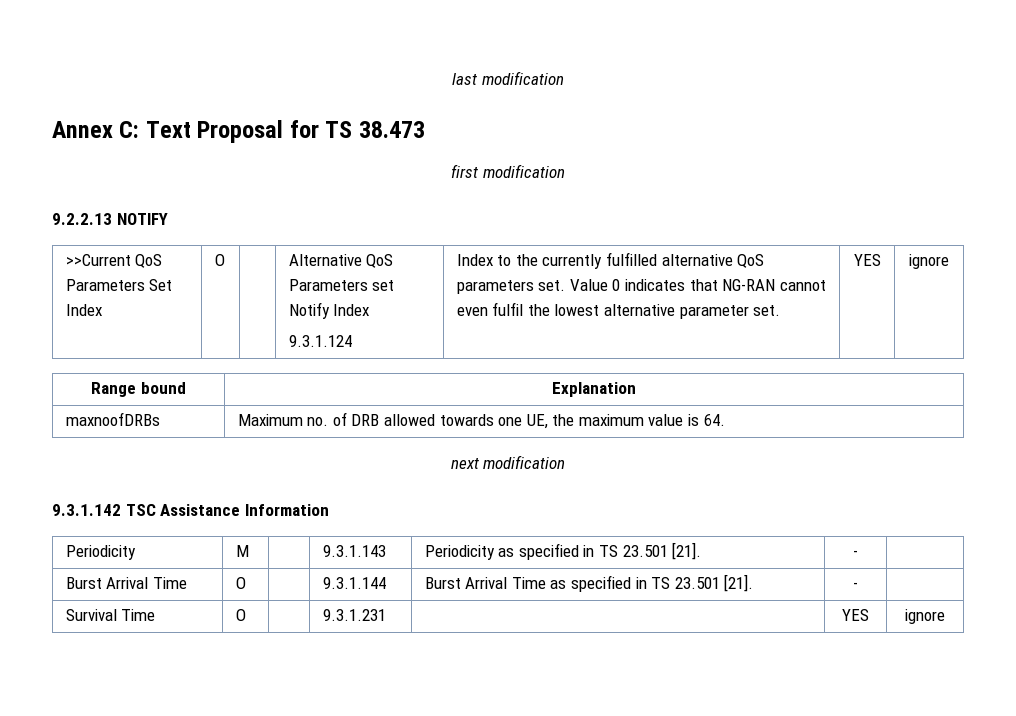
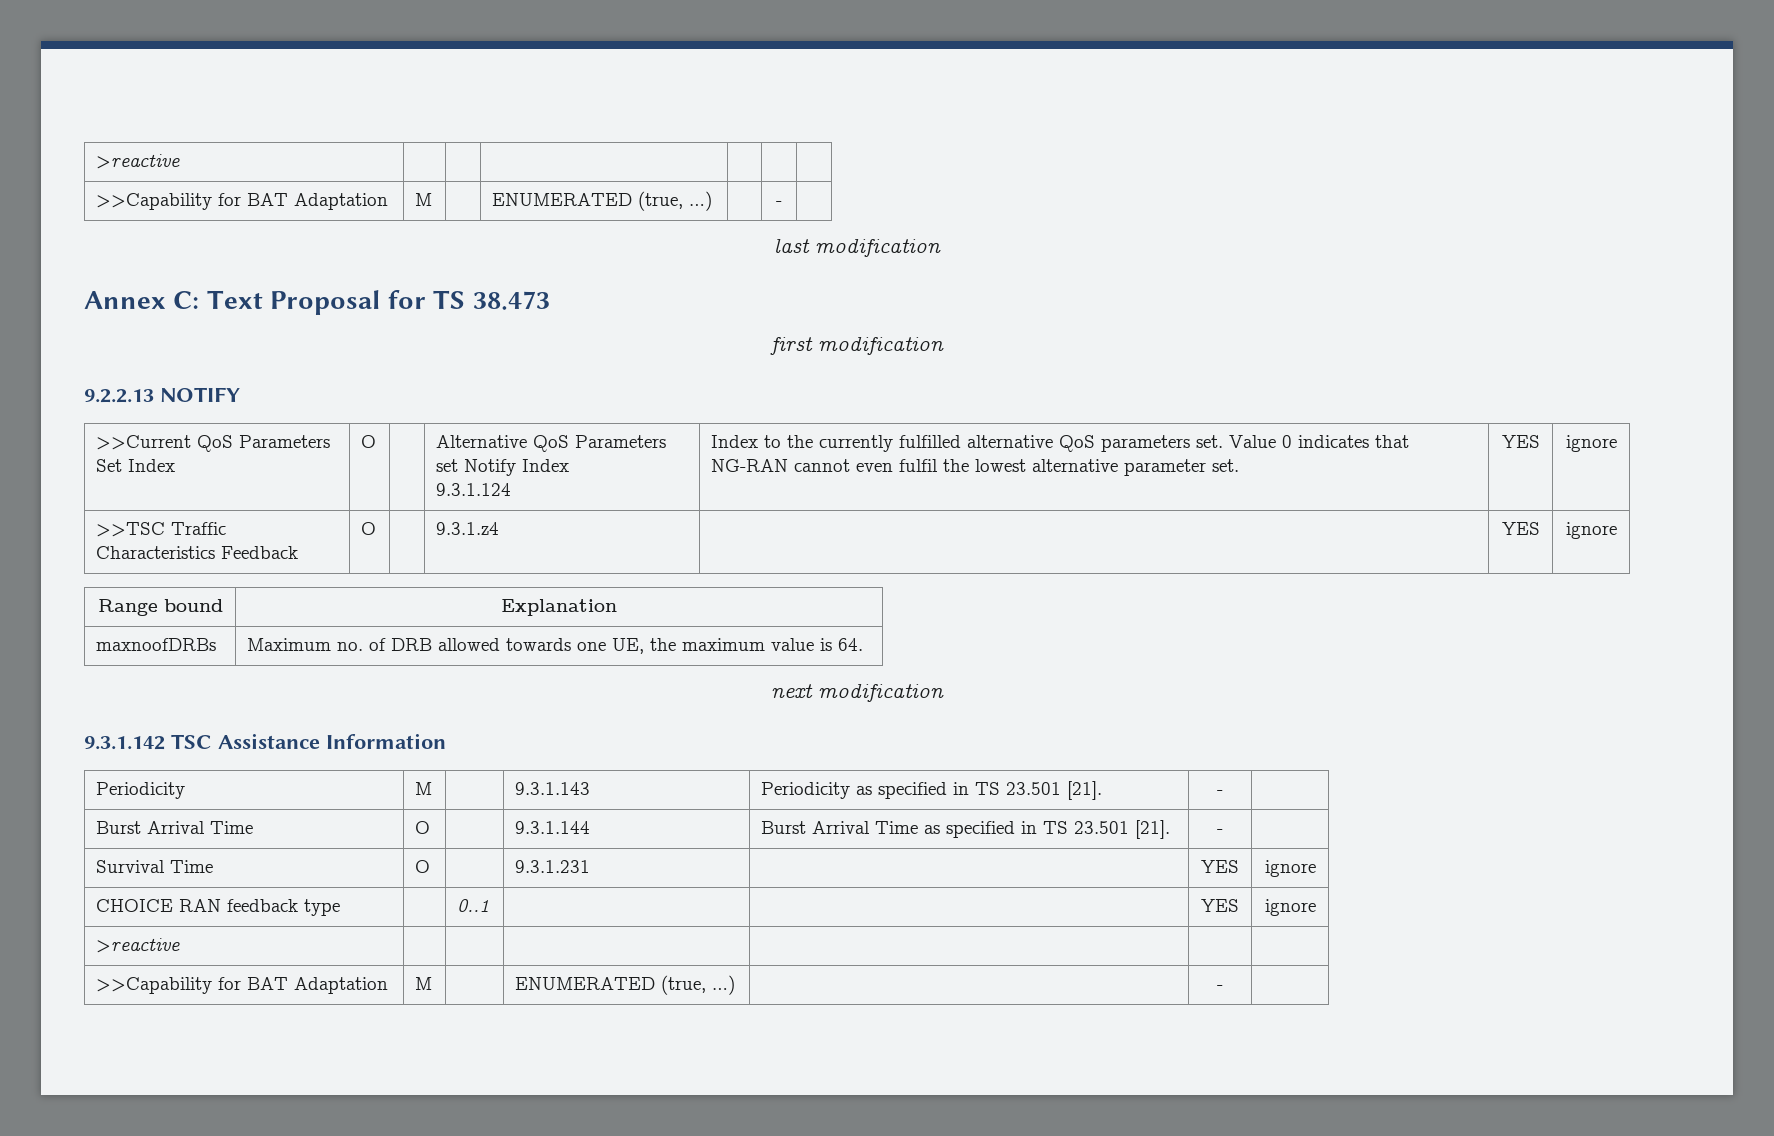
(452, 79) none -> [96,154,181,169] [96,193,389,210] [415,193,433,206] [492,191,713,211] [776,201,782,206] >reactive | | | | | | // >>Capability for BAT Adaptation | M | | ENUMERATED (true, …) | | - | //
(949, 261) none -> [96,522,227,537] [96,546,299,559] [361,522,377,535] [436,522,500,535] [1501,522,1540,535] [1565,522,1617,539] // >>TSC Traffic Characteristics Feedback | O | | 9.3.1.z4 | | YES | ignore
(945, 616) none -> [96,899,341,916] [457,899,490,912] [1201,899,1239,912] [1264,899,1316,916] [96,938,181,953] [96,977,389,994] [415,977,433,990] [515,975,736,995] [1217,985,1223,990] // CHOICE RAN feedback type | | 0..1 | | | YES | ignore // >reactive | | | | | | // >>Capability for BAT Adaptation | M | | ENUMERATED (true, …) | | - |

